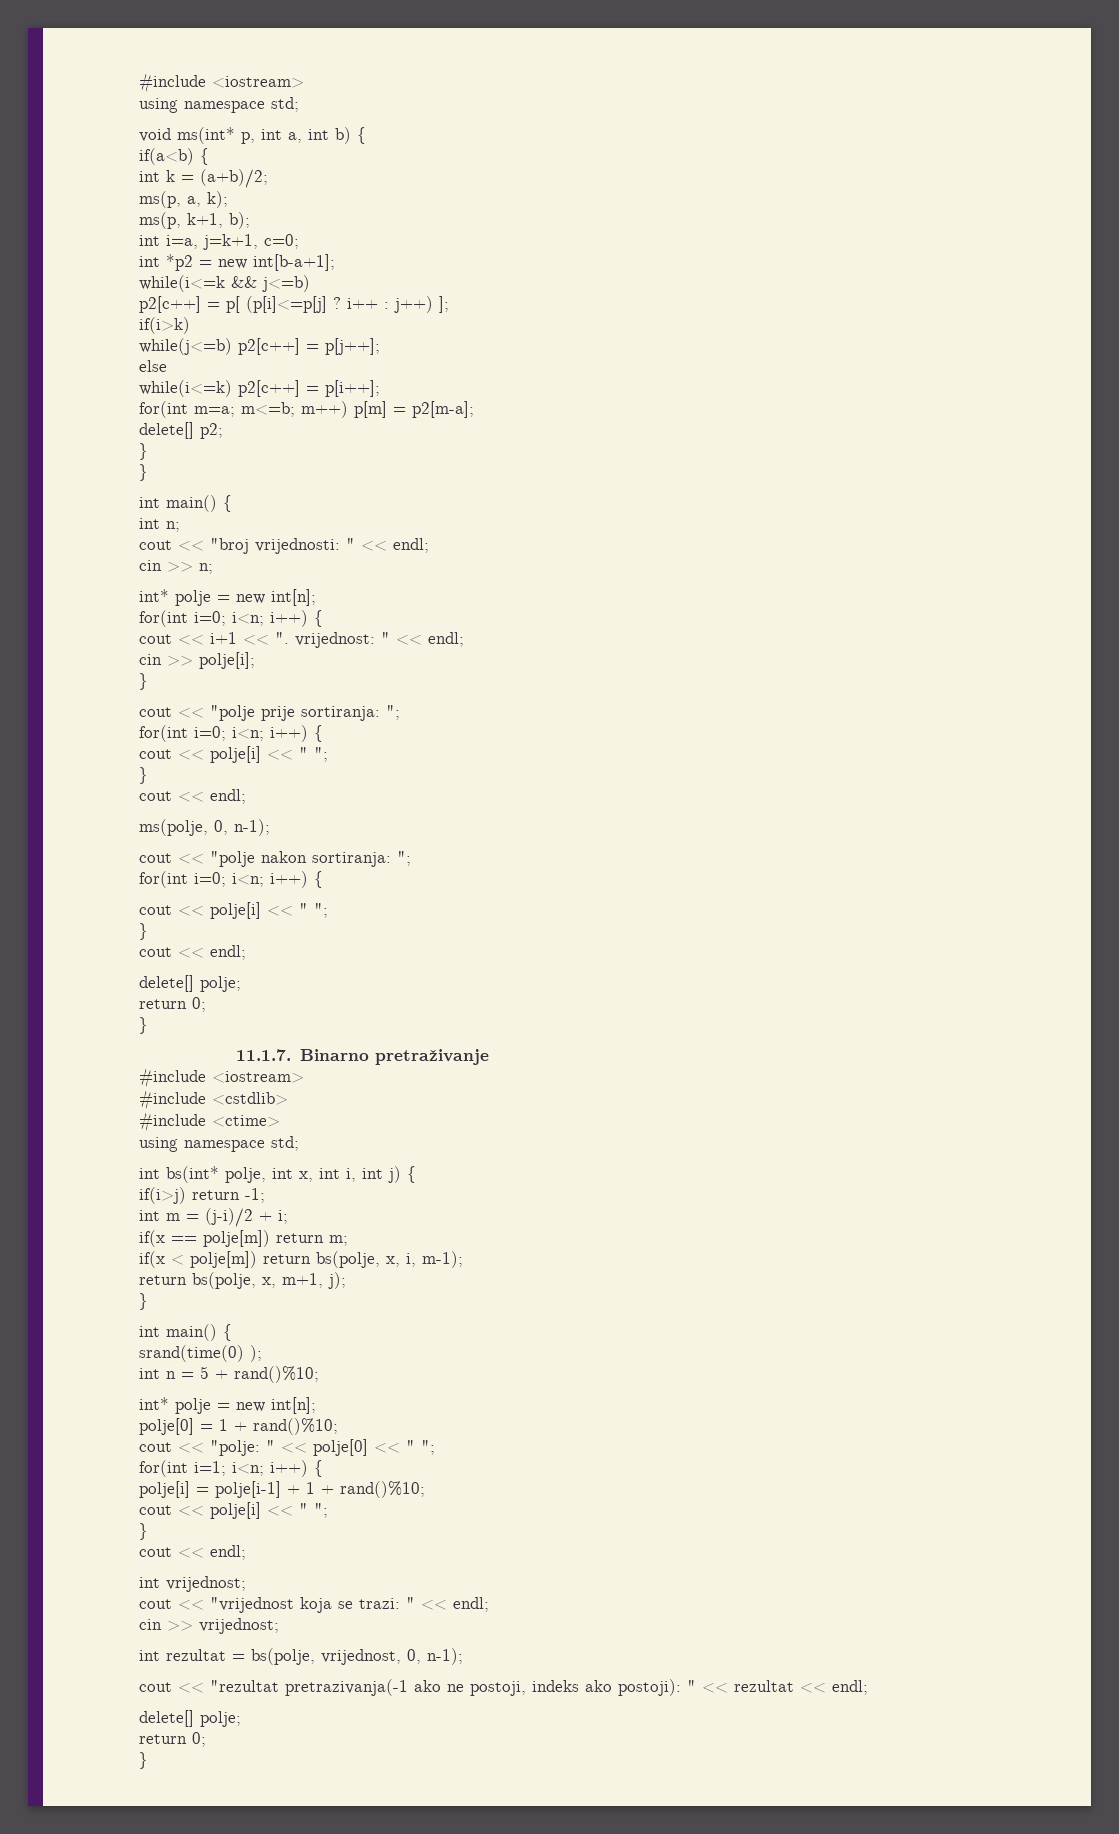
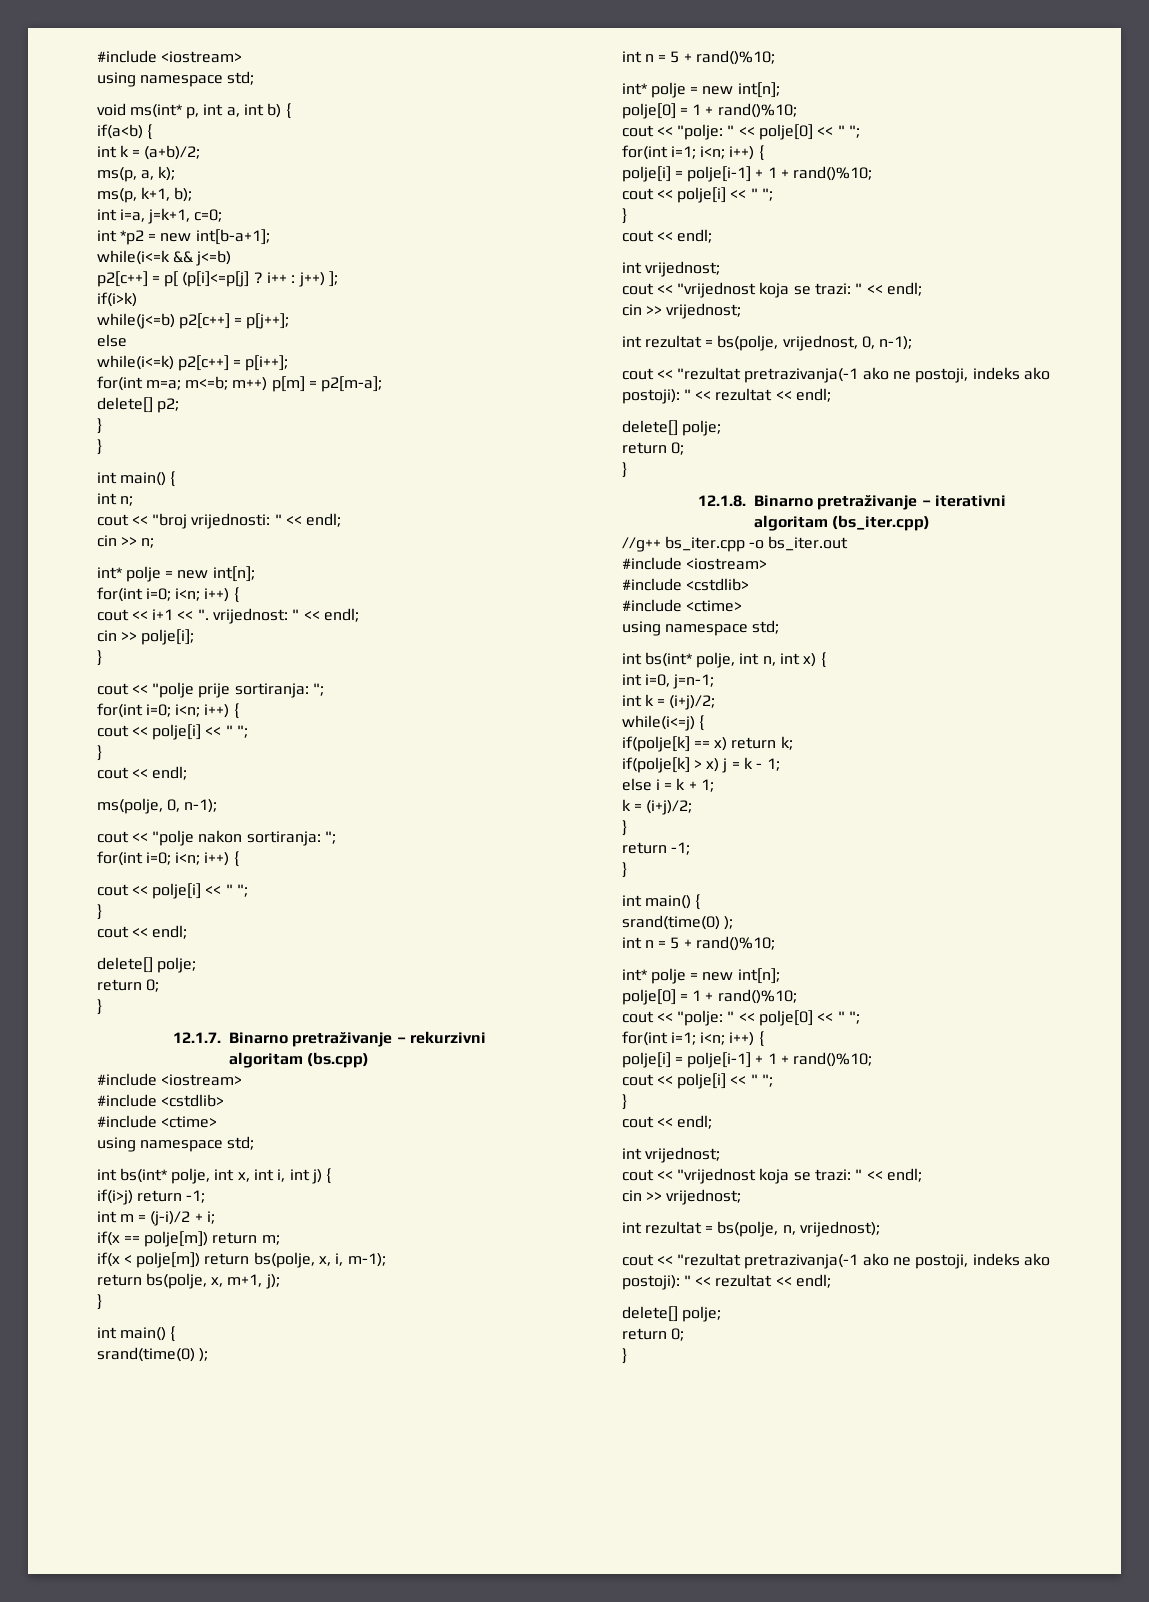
[236,1049,489,1065] 11.1.7. Binarno pretraživanje -> [173,1031,486,1047] [229,1052,370,1068] 12.1.7. Binarno pretraživanje – rekurzivni algoritam (bs.cpp)
(149, 1760) none -> [698,495,1006,510] [754,515,931,531] [621,536,849,552] [621,557,767,570] [621,578,749,591] [621,599,742,612] [621,620,780,636] [621,652,826,668] [621,674,715,689] [621,694,716,710] [621,715,704,731] [621,736,793,752] [621,757,780,773] [621,778,715,792] [621,799,693,815] [621,820,627,836] [621,842,690,855] [621,862,627,878] [621,894,701,910] [621,915,733,930] [621,936,776,951] [621,968,780,984] [621,989,797,1005] [621,1010,861,1026] [621,1031,764,1047] [621,1052,873,1068] [621,1073,774,1089] [621,1094,627,1110] [621,1115,713,1129] [621,1147,720,1163] [621,1168,923,1184] [621,1189,742,1205] [621,1221,881,1237] [621,1253,1051,1269] [621,1274,832,1290] [621,1306,721,1322] [621,1328,684,1341] [621,1348,627,1364] // 12.1.8. Binarno pretraživanje – iterativni algoritam (bs_iter.cpp) // //g++ bs_iter.cpp -o bs_iter.out // #include <iostream> // #include <cstdlib> // #include <ctime> // using namespace std; // int bs(int* polje, int n, int x) { // int i=0, j=n-1; // int k = (i+j)/2; // while(i<=j) { // if(polje[k] == x) return k; // if(polje[k] > x) j = k - 1; // else i = k + 1; // k = (i+j)/2; // } // return -1; // } // int main() { // srand(time(0) ); // int n = 5 + rand()%10; // int* polje = new int[n]; // polje[0] = 1 + rand()%10; // cout << "polje: " << polje[0] << " "; // for(int i=1; i<n; i++) { // polje[i] = polje[i-1] + 1 + rand()%10; // cout << polje[i] << " "; // } // cout << endl; // int vrijednost; // cout << "vrijednost koja se trazi: " << endl; // cin >> vrijednost; // int rezultat = bs(polje, n, vrijednost); // cout << "rezultat pretrazivanja(-1 ako ne postoji, indeks ako postoji): " << rezultat << endl; // delete[] polje; // return 0; // }

